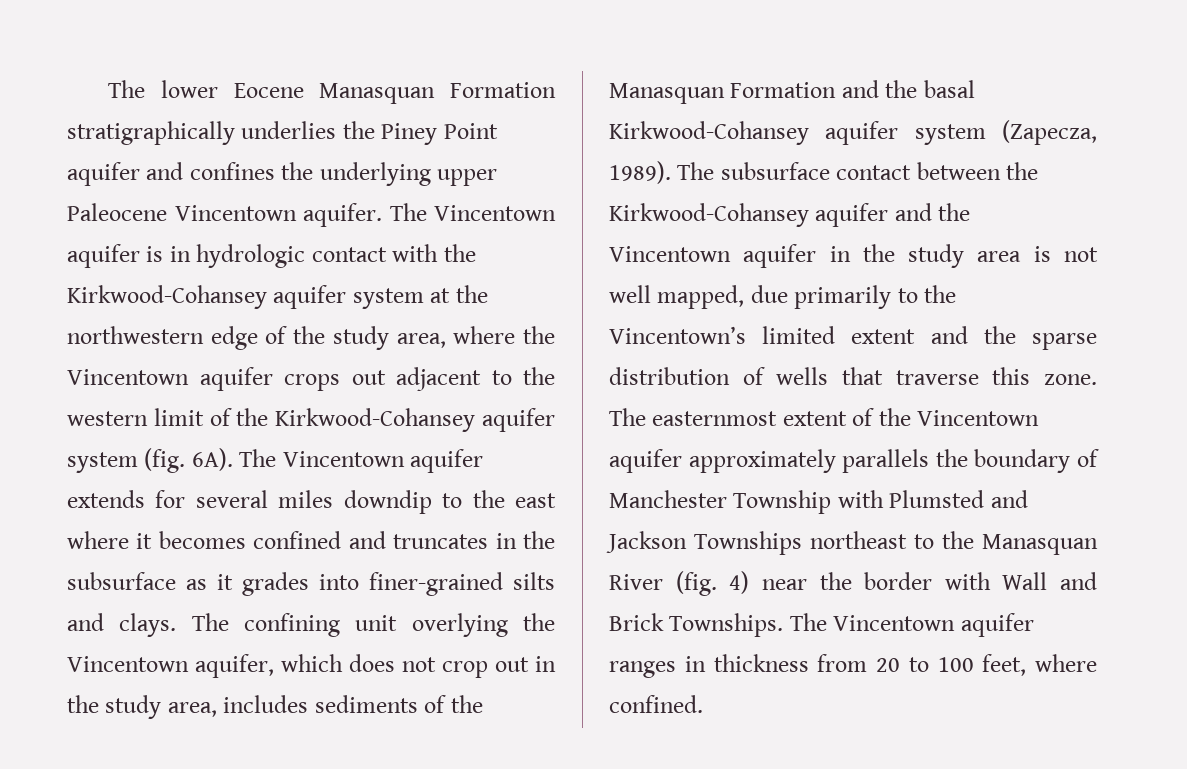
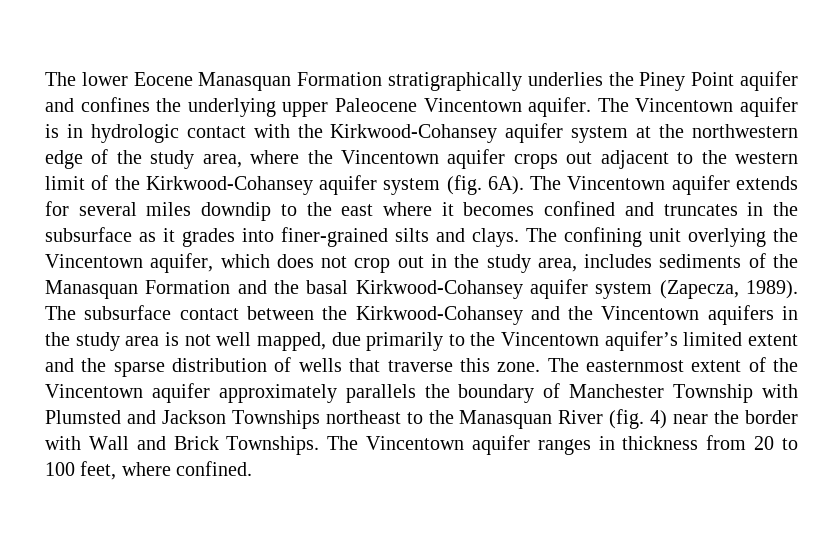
[815,203,889,227] aquifer -> (523, 315) none
[743,244,817,268] aquifer -> [707,305,774,325] aquifers
[609,326,746,344] Vincentown’s -> [501,331,678,351] Vincentown aquifer’s

